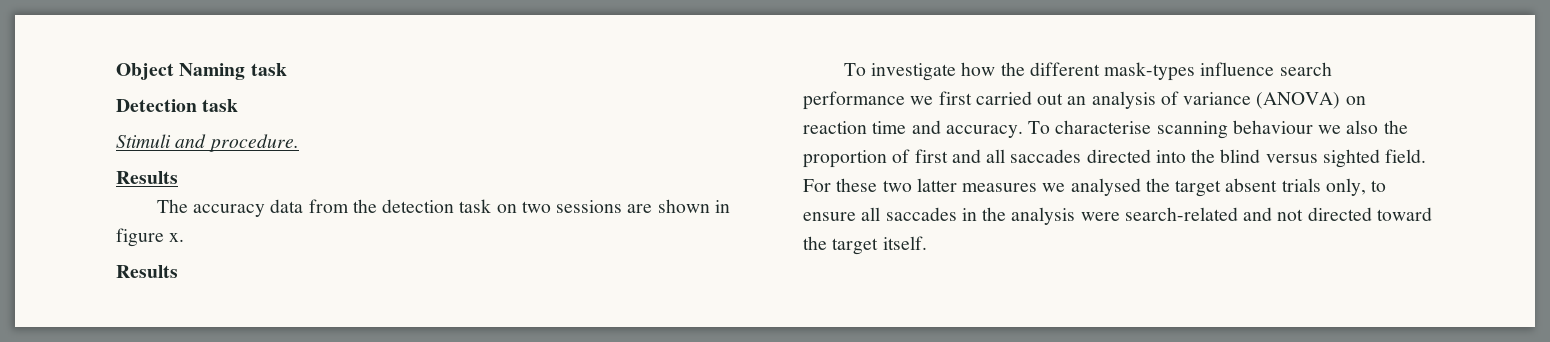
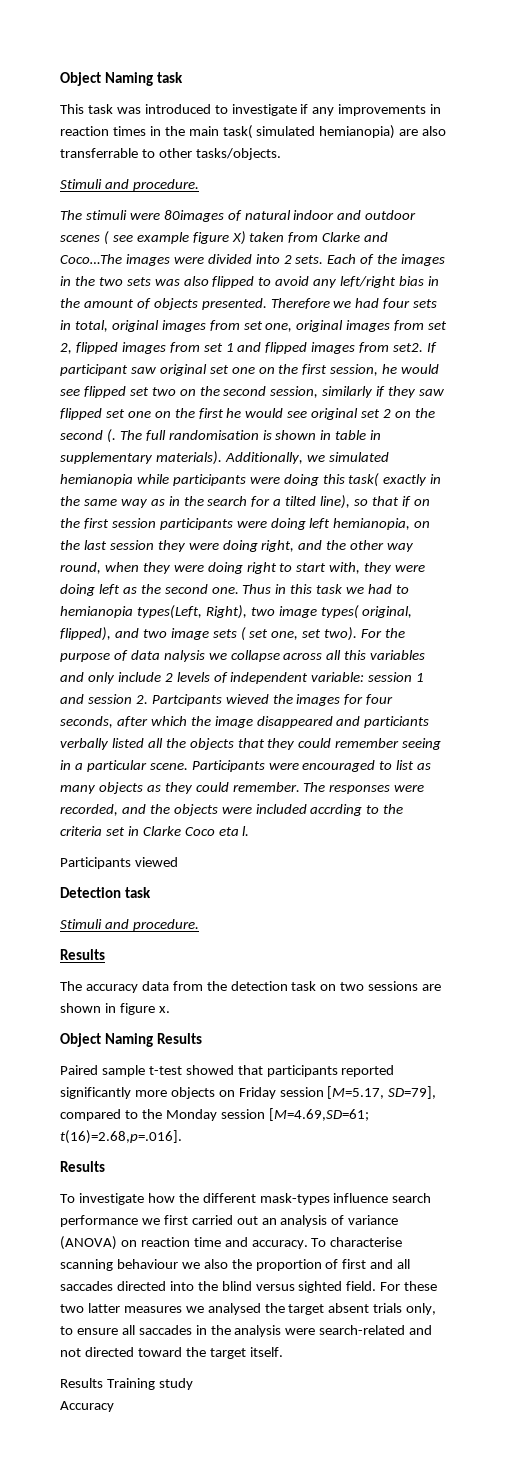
(287, 69) none -> [60,104,442,116] [60,125,447,139] [60,148,281,160] [60,179,199,191] [60,210,417,222] [60,231,389,245] [60,254,446,266] [60,276,439,288] [60,298,438,310] [60,320,448,332] [60,342,438,354] [60,364,440,376] [60,386,445,398] [60,408,435,420] [60,429,382,443] [60,451,389,465] [60,473,442,487] [60,495,430,509] [60,518,431,530] [60,540,415,552] [60,562,426,574] [60,584,409,596] [60,605,413,619] [60,627,406,641] [60,650,426,662] [60,672,425,684] [60,694,394,706] [60,716,430,728] [60,738,442,750] [60,760,432,772] [60,782,425,794] [60,804,404,816] [60,826,250,836] [60,857,178,869] // This task was introduced to investigate if any improvements in reaction times in the main task( simulated hemianopia) are also transferrable to other tasks/objects. // Stimuli and procedure. // The stimuli were 80images of natural indoor and outdoor scenes ( see example figure X) taken from Clarke and Coco…The images were divided into 2 sets. Each of the images in the two sets was also flipped to avoid any left/right bias in the amount of objects presented. Therefore we had four sets in total, original images from set one, original images from set 2, flipped images from set 1 and flipped images from set2. If participant saw original set one on the first session, he would see flipped set two on the second session, similarly if they saw flipped set one on the first he would see original set 2 on the second (. The full randomisation is shown in table in supplementary materials). Additionally, we simulated hemianopia while participants were doing this task( exactly in the same way as in the search for a tilted line), so that if on the first session participants were doing left hemianopia, on the last session they were doing right, and the other way round, when they were doing right to start with, they were doing left as the second one. Thus in this task we had to hemianopia types(Left, Right), two image types( original, flipped), and two image sets ( set one, set two). For the purpose of data nalysis we collapse across all this variables and only include 2 levels of independent variable: session 1 and session 2. Partcipants wieved the images for four seconds, after which the image disappeared and particiants verbally listed all the objects that they could remember seeing in a particular scene. Participants were encouraged to list as many objects as they could remember. The responses were recorded, and the objects were included accrding to the criteria set in Clarke Coco eta l. // Participants viewed
(185, 237) none -> [60,1033,202,1047] [60,1065,395,1077] [60,1086,437,1099] [60,1108,369,1121] [60,1130,182,1144] // Object Naming Results // Paired sample t-test showed that participants reported significantly more objects on Friday session [M=5.17, SD=79], compared to the Monday session [M=4.69,SD=61; t(16)=2.68,p=.016].
(927, 243) none -> [60,1378,193,1390] [60,1401,114,1412] // Results Training study // Accuracy

